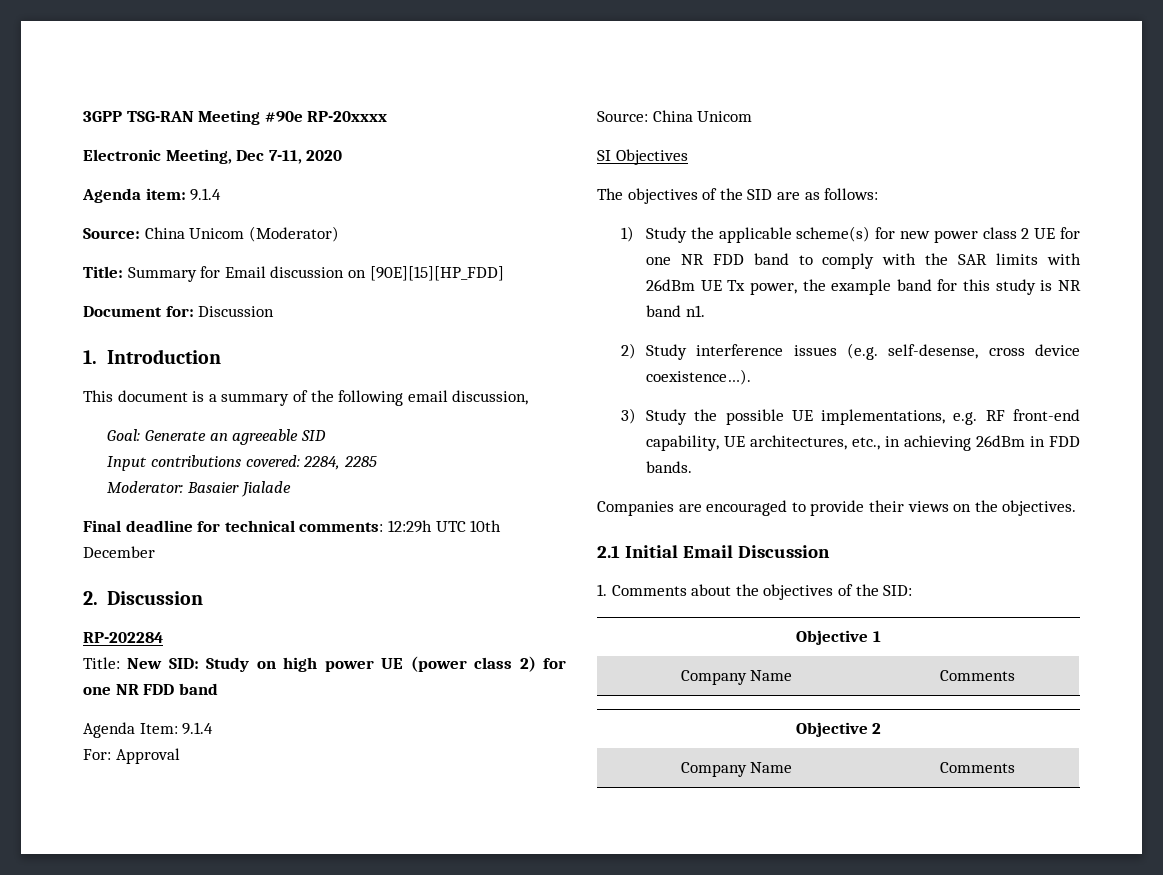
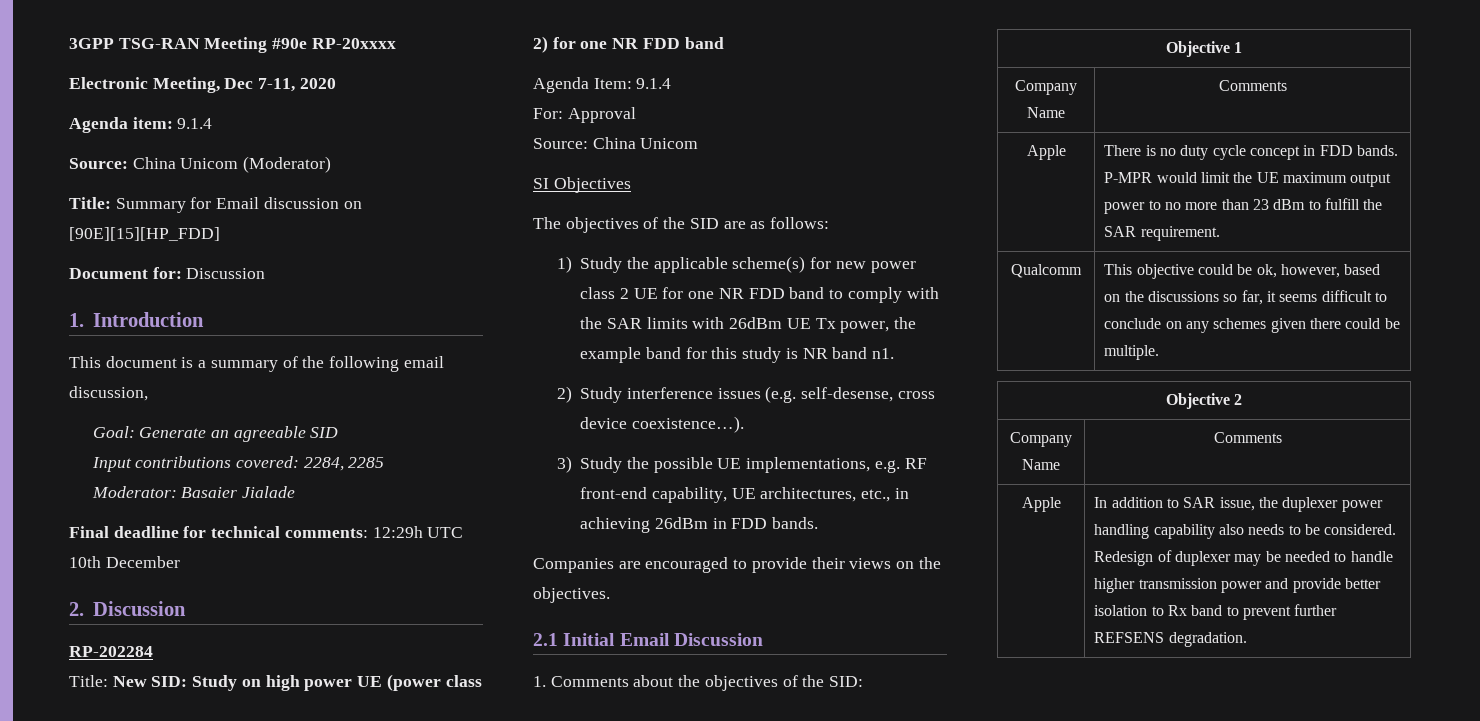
(1015, 675) none -> [1026,145,1066,160] [1104,145,1399,160] [1104,172,1392,187] [1104,198,1383,214] [1104,226,1220,241] [1011,264,1082,278] [1104,264,1381,279] [1104,290,1388,305] [1104,318,1400,333] [1104,345,1160,360] // Apple | There is no duty cycle concept in FDD bands. P-MPR would limit the UE maximum output power to no more than 23 dBm to fulfill the SAR requirement. // Qualcomm | This objective could be ok, however, based on the discussions so far, it seems difficult to conclude on any schemes given there could be multiple.
(1015, 767) none -> [1021,497,1061,512] [1094,497,1383,512] [1094,524,1397,539] [1094,550,1393,566] [1094,578,1382,593] [1094,604,1338,620] [1094,632,1247,647] // Apple | In addition to SAR issue, the duplexer power handling capability also needs to be considered. Redesign of duplexer may be needed to handle higher transmission power and provide better isolation to Rx band to prevent further REFSENS degradation.

